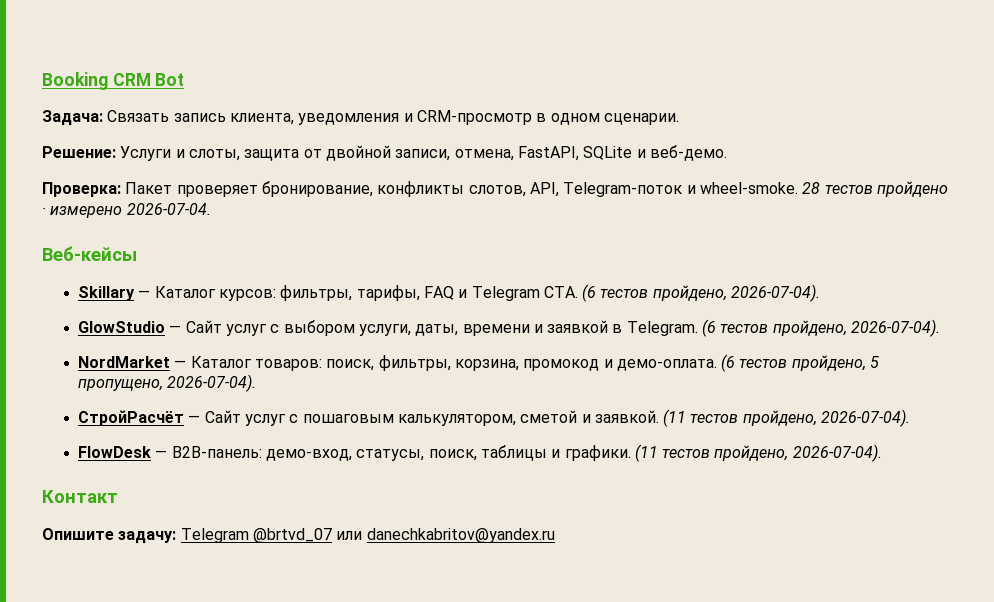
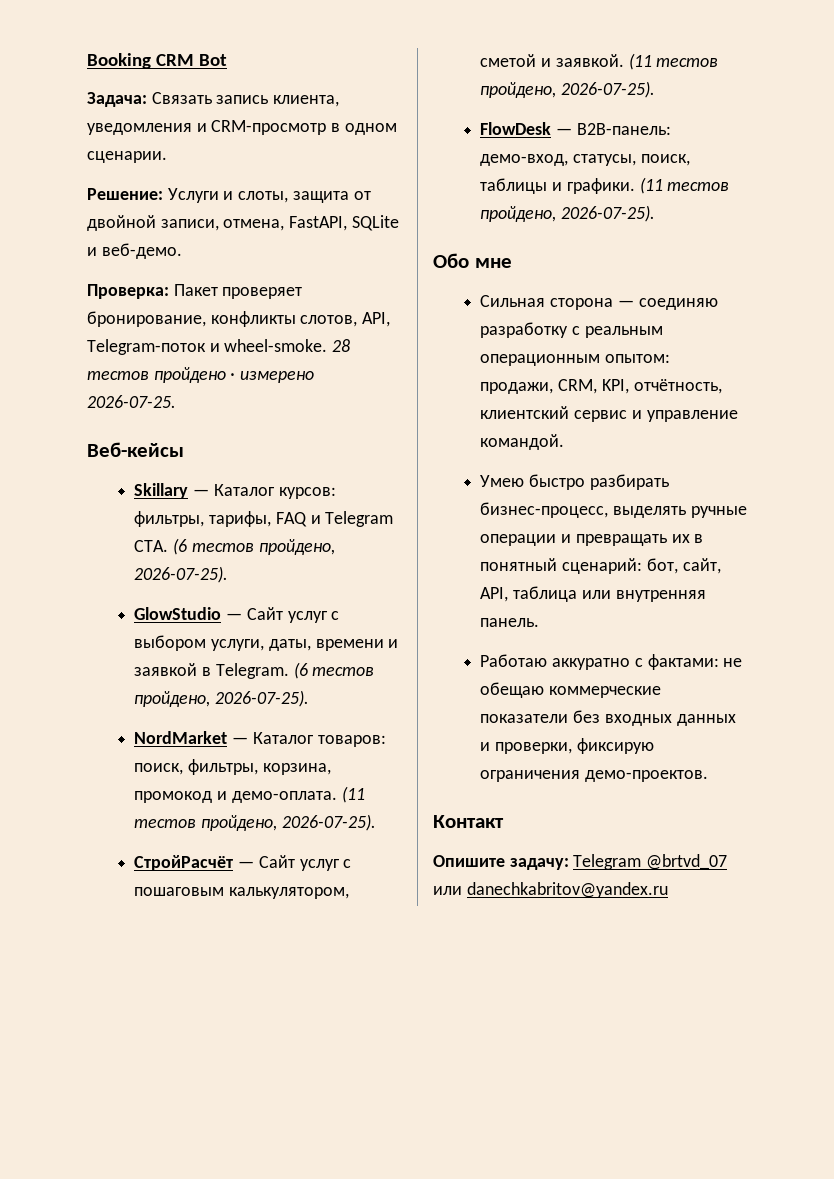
[126,203,211,215] 2026-07-04. -> [87,395,176,408] 2026-07-25.
[731,284,821,302] 2026-07-04). -> [134,566,229,583] 2026-07-25).
[851,319,941,337] 2026-07-04). -> [215,690,310,707] 2026-07-25).
[721,354,880,372] [77,374,257,392] (6 тестов пройдено, 5 пропущено, 2026-07-04). -> [341,786,365,803] [134,814,376,831] (11 тестов пройдено, 2026-07-25).
[821,409,911,427] 2026-07-04). -> [561,81,656,98] 2026-07-25).
[792,444,882,462] 2026-07-04). -> [561,205,656,222] [433,253,512,268] [480,295,718,310] [480,322,663,338] [480,354,671,366] [480,379,722,394] [480,406,738,422] [480,434,565,450] [480,474,669,490] [480,502,747,518] [480,534,704,546] [480,558,721,574] [480,586,706,602] [480,618,540,627] [480,654,743,670] [480,682,662,698] [480,710,736,726] [480,738,654,754] [480,770,709,782] 2026-07-25). // Обо мне // Сильная сторона — соединяю разработку с реальным операционным опытом: продажи, CRM, KPI, отчётность, клиентский сервис и управление командой. // Умею быстро разбирать бизнес-процесс, выделять ручные операции и превращать их в понятный сценарий: бот, сайт, API, таблица или внутренняя панель. // Работаю аккуратно с фактами: не обещаю коммерческие показатели без входных данных и проверки, фиксирую ограничения демо-проектов.

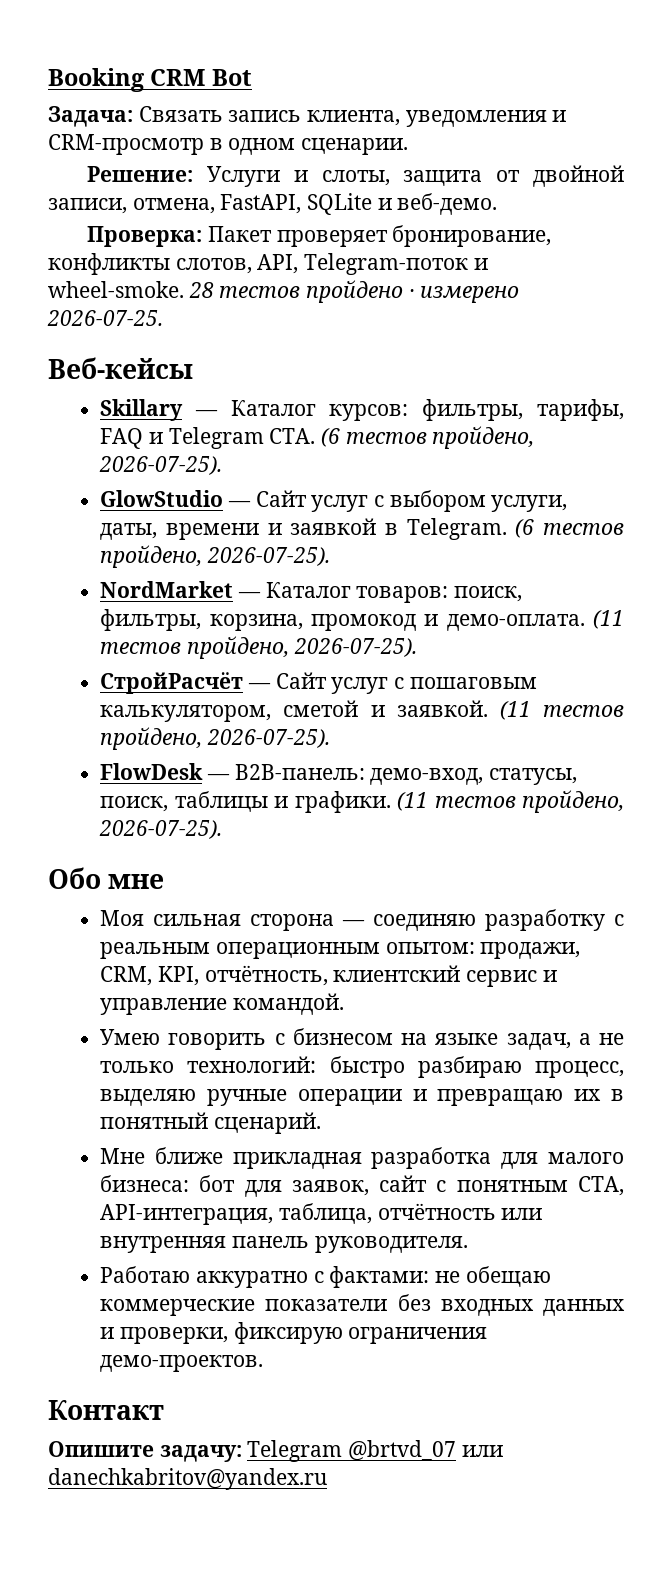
[480,295,546,307] Сильная -> [100,910,242,926] Моя сильная
[529,474,669,490] [480,502,687,518] быстро разбирать бизнес-процесс, выделять -> [168,1028,624,1050] [100,1056,624,1078] [100,1089,197,1106] говорить с бизнесом на языке задач, а не только технологий: быстро разбираю процесс, выделяю
[575,534,667,546] превращать -> [437,1089,564,1106] превращаю
[562,558,721,574] [480,586,706,602] [480,618,540,627] сценарий: бот, сайт, API, таблица или внутренняя панель. -> [213,1112,321,1134] [100,1147,624,1169] [100,1175,624,1197] [100,1203,543,1225] [100,1236,468,1253] сценарий. // Мне ближе прикладная разработка для малого бизнеса: бот для заявок, сайт с понятным CTA, API-интеграция, таблица, отчётность или внутренняя панель руководителя.

